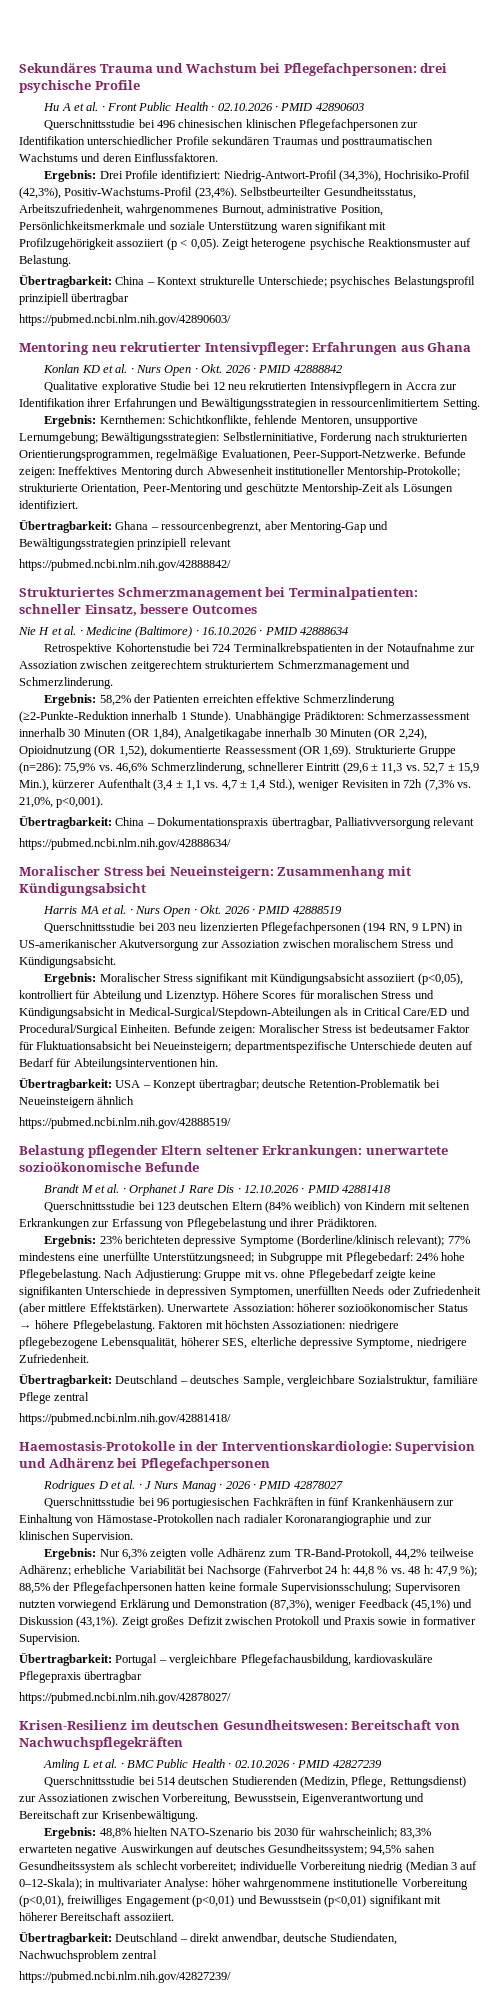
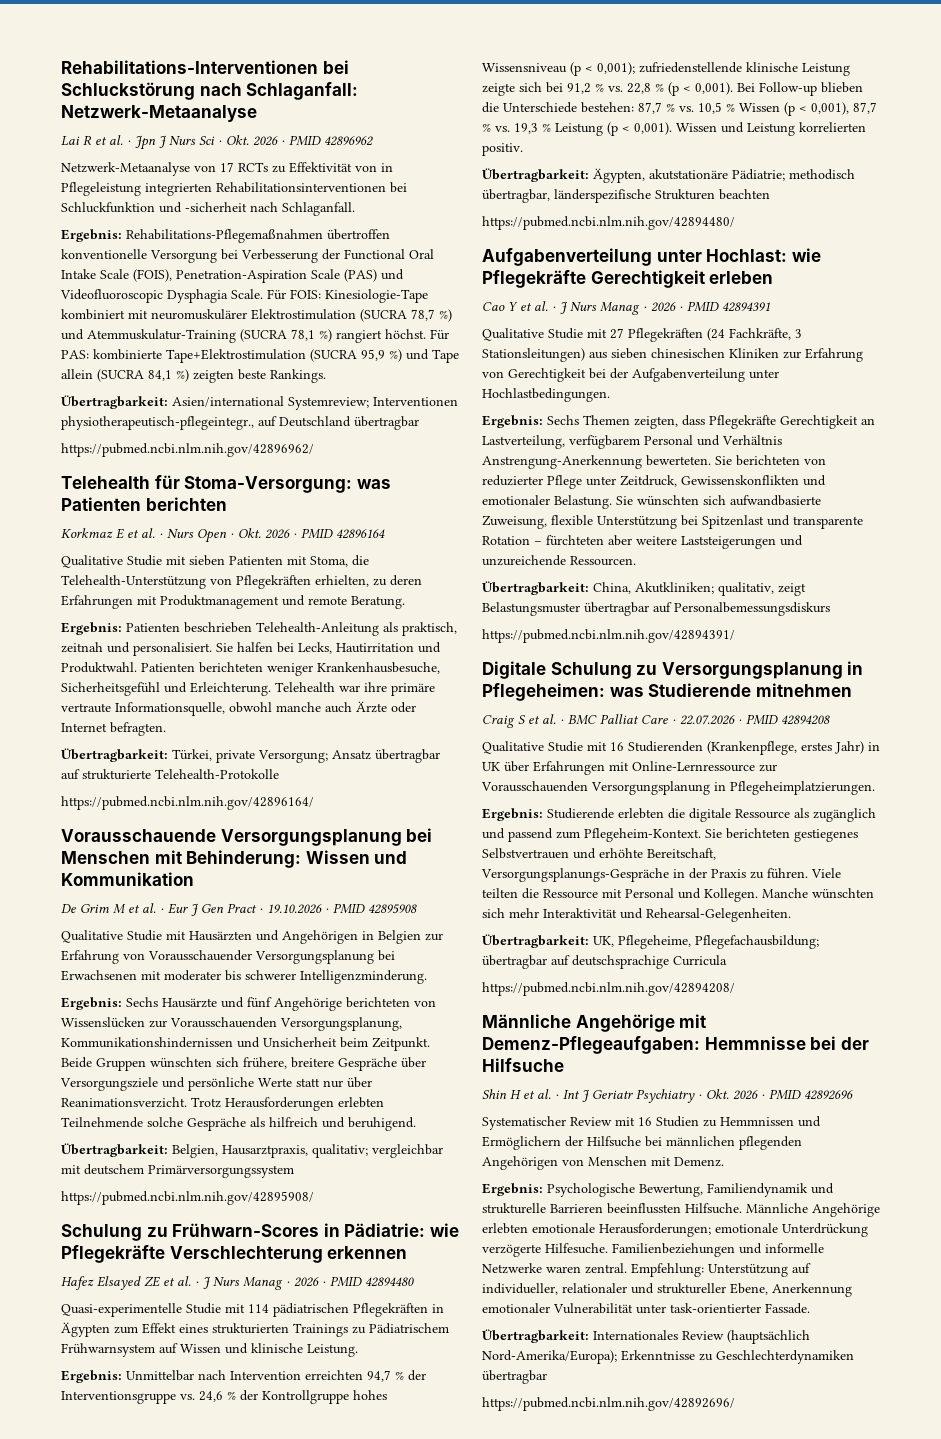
[19,63,448,76] [19,80,140,93] [43,102,364,111] [44,119,419,131] [19,136,434,148] [19,153,219,162] [44,170,471,182] [19,187,416,199] [19,204,383,216] [19,221,387,233] [19,238,472,250] [19,255,71,267] [19,275,475,288] [19,293,130,305] [19,314,231,326] [19,342,472,355] [43,364,100,373] Sekundäres Trauma und Wachstum bei Pflegefachpersonen: drei psychische Profile // Hu A et al. · Front Public Health · 02.10.2026 · PMID 42890603 // Querschnittsstudie bei 496 chinesischen klinischen Pflegefachpersonen zur Identifikation unterschiedlicher Profile sekundären Traumas und posttraumatischen Wachstums und deren Einflussfaktoren. // Ergebnis: Drei Profile identifiziert: Niedrig-Antwort-Profil (34,3%), Hochrisiko-Profil (42,3%), Positiv-Wachstums-Profil (23,4%). Selbstbeurteilter Gesundheitsstatus, Arbeitszufriedenheit, wahrgenommenes Burnout, administrative Position, Persönlichkeitsmerkmale und soziale Unterstützung waren signifikant mit Profilzugehörigkeit assoziiert (p < 0,05). Zeigt heterogene psychische Reaktionsmuster auf Belastung. // Übertragbarkeit: China – Kontext strukturelle Unterschiede; psychisches Belastungsprofil prinzipiell übertragbar // https://pubmed.ncbi.nlm.nih.gov/42890603/ // Mentoring neu rekrutierter Intensivpfleger: Erfahrungen aus Ghana // Konlan KD -> [61,60,349,74] [61,82,359,100] [61,105,257,122] [61,135,374,150] [61,162,393,176] [61,182,407,196] [61,202,355,216] [61,229,390,243] [61,249,434,263] [61,269,404,283] [60,289,428,303] [61,309,452,322] [61,329,449,343] [61,349,459,363] [61,369,326,383] [61,395,458,410] [61,416,419,430] [61,443,314,457] [61,475,391,493] [61,497,227,511] [61,528,124,539] Rehabilitations-Interventionen bei Schluckstörung nach Schlaganfall: Netzwerk-Metaanalyse // Lai R et al. · Jpn J Nurs Sci · Okt. 2026 · PMID 42896962 // Netzwerk-Metaanalyse von 17 RCTs zu Effektivität von in Pflegeleistung integrierten Rehabilitationsinterventionen bei Schluckfunktion und -sicherheit nach Schlaganfall. // Ergebnis: Rehabilitations-Pflegemaßnahmen übertroffen konventionelle Versorgung bei Verbesserung der Functional Oral Intake Scale (FOIS), Penetration-Aspiration Scale (PAS) und Videofluoroscopic Dysphagia Scale. Für FOIS: Kinesiologie-Tape kombiniert mit neuromuskulärer Elektrostimulation (SUCRA 78,7 %) und Atemmuskulatur-Training (SUCRA 78,1 %) rangiert höchst. Für PAS: kombinierte Tape+Elektrostimulation (SUCRA 95,9 %) und Tape allein (SUCRA 84,1 %) zeigten beste Rankings. // Übertragbarkeit: Asien/international Systemreview; Interventionen physiotherapeutisch-pflegeintegr., auf Deutschland übertragbar // https://pubmed.ncbi.nlm.nih.gov/42896962/ // Telehealth für Stoma-Versorgung: was Patienten berichten // Korkmaz E
[293,365,342,373] [44,381,457,393] [19,398,480,410] [44,415,419,427] [19,432,468,444] [19,449,466,461] [19,466,461,478] [19,483,453,495] [19,500,78,509] [19,520,389,533] [19,538,231,550] [19,559,231,571] [19,587,418,600] [19,604,257,616] [18,626,349,638] [44,643,476,655] [19,660,410,672] [19,677,113,689] [44,694,396,706] [19,711,471,723] [19,728,427,740] [19,745,456,757] [19,762,479,774] [19,779,471,791] [19,796,104,808] [19,816,475,829] [19,838,231,850] [19,866,411,879] [19,883,146,896] [43,905,342,917] [44,922,463,934] [19,939,454,951] [19,956,116,968] [44,973,463,985] [19,990,434,1002] [19,1007,470,1019] [19,1024,470,1036] [19,1041,473,1053] [19,1058,219,1070] [19,1078,440,1091] [19,1096,135,1108] [19,1117,231,1129] [19,1145,448,1158] [19,1162,199,1172] [44,1184,392,1196] [44,1201,470,1213] [19,1218,377,1230] [44,1235,470,1247] [19,1252,466,1264] [19,1269,437,1281] [19,1286,481,1298] [19,1303,468,1315] [19,1320,399,1332] [19,1337,467,1349] [19,1354,89,1363] [19,1374,478,1387] [19,1392,90,1404] [19,1413,231,1425] [19,1441,476,1454] [19,1458,270,1471] [43,1480,108,1492] 42888842 // Qualitative explorative Studie bei 12 neu rekrutierten Intensivpflegern in Accra zur Identifikation ihrer Erfahrungen und Bewältigungsstrategien in ressourcenlimitiertem Setting. // Ergebnis: Kernthemen: Schichtkonflikte, fehlende Mentoren, unsupportive Lernumgebung; Bewältigungsstrategien: Selbstlerninitiative, Forderung nach strukturierten Orientierungsprogrammen, regelmäßige Evaluationen, Peer-Support-Netzwerke. Befunde zeigen: Ineffektives Mentoring durch Abwesenheit institutioneller Mentorship-Protokolle; strukturierte Orientation, Peer-Mentoring und geschützte Mentorship-Zeit als Lösungen identifiziert. // Übertragbarkeit: Ghana – ressourcenbegrenzt, aber Mentoring-Gap und Bewältigungsstrategien prinzipiell relevant // https://pubmed.ncbi.nlm.nih.gov/42888842/ // Strukturiertes Schmerzmanagement bei Terminalpatienten: schneller Einsatz, bessere Outcomes // Nie H et al. · Medicine (Baltimore) · 16.10.2026 · PMID 42888634 // Retrospektive Kohortenstudie bei 724 Terminalkrebspatienten in der Notaufnahme zur Assoziation zwischen zeitgerechtem strukturiertem Schmerzmanagement und Schmerzlinderung. // Ergebnis: 58,2% der Patienten erreichten effektive Schmerzlinderung (≥2-Punkte-Reduktion innerhalb 1 Stunde). Unabhängige Prädiktoren: Schmerzassessment innerhalb 30 Minuten (OR 1,84), Analgetikagabe innerhalb 30 Minuten (OR 2,24), Opioidnutzung (OR 1,52), dokumentierte Reassessment (OR 1,69). Strukturierte Gruppe (n=286): 75,9% vs. 46,6% Schmerzlinderung, schnellerer Eintritt (29,6 ± 11,3 vs. 52,7 ± 15,9 Min.), kürzerer Aufenthalt (3,4 ± 1,1 vs. 4,7 ± 1,4 Std.), weniger Revisiten in 72h (7,3% vs. 21,0%, p<0,001). // Übertragbarkeit: China – Dokumentationspraxis übertragbar, Palliativversorgung relevant // https://pubmed.ncbi.nlm.nih.gov/42888634/ // Moralischer Stress bei Neueinsteigern: Zusammenhang mit Kündigungsabsicht // Harris MA et al. · Nurs Open · Okt. 2026 · PMID 42888519 // Querschnittsstudie bei 203 neu lizenzierten Pflegefachpersonen (194 RN, 9 LPN) in US-amerikanischer Akutversorgung zur Assoziation zwischen moralischem Stress und Kündigungsabsicht. // Ergebnis: Moralischer Stress signifikant mit Kündigungsabsicht assoziiert (p<0,05), kontrolliert für Abteilung und Lizenztyp. Höhere Scores für moralischen Stress und Kündigungsabsicht in Medical-Surgical/Stepdown-Abteilungen als in Critical Care/ED und Procedural/Surgical Einheiten. Befunde zeigen: Moralischer Stress ist bedeutsamer Faktor für Fluktuationsabsicht bei Neueinsteigern; departmentspezifische Unterschiede deuten auf Bedarf für Abteilungsinterventionen hin. // Übertragbarkeit: USA – Konzept übertragbar; deutsche Retention-Problematik bei Neueinsteigern ähnlich // https://pubmed.ncbi.nlm.nih.gov/42888519/ // Belastung pflegender Eltern seltener Erkrankungen: unerwartete sozioökonomische Befunde // Brandt M et al. · Orphanet J Rare Dis · 12.10.2026 · PMID 42881418 // Querschnittsstudie bei 123 deutschen Eltern (84% weiblich) von Kindern mit seltenen Erkrankungen zur Erfassung von Pflegebelastung und ihrer Prädiktoren. // Ergebnis: 23% berichteten depressive Symptome (Borderline/klinisch relevant); 77% mindestens eine unerfüllte Unterstützungsneed; in Subgruppe mit Pflegebedarf: 24% hohe Pflegebelastung. Nach Adjustierung: Gruppe mit vs. ohne Pflegebedarf zeigte keine signifikanten Unterschiede in depressiven Symptomen, unerfüllten Needs oder Zufriedenheit (aber mittlere Effektstärken). Unerwartete Assoziation: höherer sozioökonomischer Status → höhere Pflegebelastung. Faktoren mit höchsten Assoziationen: niedrigere pflegebezogene Lebensqualität, höherer SES, elterliche depressive Symptome, niedrigere Zufriedenheit. // Übertragbarkeit: Deutschland – deutsches Sample, vergleichbare Sozialstruktur, familiäre Pflege zentral // https://pubmed.ncbi.nlm.nih.gov/42881418/ // Haemostasis-Protokolle in der Interventionskardiologie: Supervision und Adhärenz bei Pflegefachpersonen // Rodrigues D -> [336,529,385,539] [61,555,369,568] [61,575,422,589] [61,595,405,609] [61,622,457,636] [61,642,441,656] [61,662,440,676] [61,682,435,696] [61,701,416,716] [61,722,166,736] [61,748,440,763] [61,769,279,780] [61,796,314,810] [61,828,433,846] [61,850,408,868] [61,872,194,886] [61,903,417,916] [61,930,443,944] [61,950,395,964] [61,970,427,984] [61,997,436,1011] [61,1017,402,1031] [61,1037,430,1051] [61,1057,426,1071] [60,1077,372,1091] [61,1097,384,1111] [61,1117,416,1131] [61,1143,443,1158] [61,1164,294,1178] [61,1191,314,1205] [61,1223,459,1241] [61,1245,408,1263] [61,1276,160,1290] 42896164 // Qualitative Studie mit sieben Patienten mit Stoma, die Telehealth-Unterstützung von Pflegekräften erhielten, zu deren Erfahrungen mit Produktmanagement und remote Beratung. // Ergebnis: Patienten beschrieben Telehealth-Anleitung als praktisch, zeitnah und personalisiert. Sie halfen bei Lecks, Hautirritation und Produktwahl. Patienten berichteten weniger Krankenhausbesuche, Sicherheitsgefühl und Erleichterung. Telehealth war ihre primäre vertraute Informationsquelle, obwohl manche auch Ärzte oder Internet befragten. // Übertragbarkeit: Türkei, private Versorgung; Ansatz übertragbar auf strukturierte Telehealth-Protokolle // https://pubmed.ncbi.nlm.nih.gov/42896164/ // Vorausschauende Versorgungsplanung bei Menschen mit Behinderung: Wissen und Kommunikation // De Grim M et al. · Eur J Gen Pract · 19.10.2026 · PMID 42895908 // Qualitative Studie mit Hausärzten und Angehörigen in Belgien zur Erfahrung von Vorausschauender Versorgungsplanung bei Erwachsenen mit moderater bis schwerer Intelligenzminderung. // Ergebnis: Sechs Hausärzte und fünf Angehörige berichteten von Wissenslücken zur Vorausschauenden Versorgungsplanung, Kommunikationshindernissen und Unsicherheit beim Zeitpunkt. Beide Gruppen wünschten sich frühere, breitere Gespräche über Versorgungsziele und persönliche Werte statt nur über Reanimationsverzicht. Trotz Herausforderungen erlebten Teilnehmende solche Gespräche als hilfreich und beruhigend. // Übertragbarkeit: Belgien, Hausarztpraxis, qualitativ; vergleichbar mit deutschem Primärversorgungssystem // https://pubmed.ncbi.nlm.nih.gov/42895908/ // Schulung zu Frühwarn-Scores in Pädiatrie: wie Pflegekräfte Verschlechterung erkennen // Hafez Elsayed ZE
[293,1481,343,1489] [44,1497,455,1509] [19,1514,432,1526] [19,1531,134,1543] [44,1548,474,1560] [19,1565,478,1577] [19,1582,461,1594] [19,1599,473,1611] [19,1616,477,1628] [19,1634,80,1645] [19,1653,433,1666] [19,1671,143,1683] [19,1692,231,1704] [19,1720,460,1730] [19,1737,183,1750] [43,1759,382,1771] [44,1776,466,1788] [19,1793,425,1805] [19,1810,198,1822] [44,1827,432,1839] [19,1844,435,1856] [19,1861,478,1873] [19,1878,468,1890] [19,1895,441,1907] [19,1912,174,1921] [19,1932,398,1945] [19,1950,158,1962] [19,1971,231,1983] 42878027 // Querschnittsstudie bei 96 portugiesischen Fachkräften in fünf Krankenhäusern zur Einhaltung von Hämostase-Protokollen nach radialer Koronarangiographie und zur klinischen Supervision. // Ergebnis: Nur 6,3% zeigten volle Adhärenz zum TR-Band-Protokoll, 44,2% teilweise Adhärenz; erhebliche Variabilität bei Nachsorge (Fahrverbot 24 h: 44,8 % vs. 48 h: 47,9 %); 88,5% der Pflegefachpersonen hatten keine formale Supervisionsschulung; Supervisoren nutzten vorwiegend Erklärung und Demonstration (87,3%), weniger Feedback (45,1%) und Diskussion (43,1%). Zeigt großes Defizit zwischen Protokoll und Praxis sowie in formativer Supervision. // Übertragbarkeit: Portugal – vergleichbare Pflegefachausbildung, kardiovaskuläre Pflegepraxis übertragbar // https://pubmed.ncbi.nlm.nih.gov/42878027/ // Krisen-Resilienz im deutschen Gesundheitswesen: Bereitschaft von Nachwuchspflegekräften // Amling L et al. · BMC Public Health · 02.10.2026 · PMID 42827239 // Querschnittsstudie bei 514 deutschen Studierenden (Medizin, Pflege, Rettungsdienst) zur Assoziationen zwischen Vorbereitung, Bewusstsein, Eigenverantwortung und Bereitschaft zur Krisenbewältigung. // Ergebnis: 48,8% hielten NATO-Szenario bis 2030 für wahrscheinlich; 83,3% erwarteten negative Auswirkungen auf deutsches Gesundheitssystem; 94,5% sahen Gesundheitssystem als schlecht vorbereitet; individuelle Vorbereitung niedrig (Median 3 auf 0–12-Skala); in multivariater Analyse: höher wahrgenommene institutionelle Vorbereitung (p<0,01), freiwilliges Engagement (p<0,01) und Bewusstsein (p<0,01) signifikant mit höherer Bereitschaft assoziiert. // Übertragbarkeit: Deutschland – direkt anwendbar, deutsche Studiendaten, Nachwuchsproblem zentral // https://pubmed.ncbi.nlm.nih.gov/42827239/ -> [365,1277,414,1287] [61,1303,444,1317] [61,1322,449,1337] [61,1343,358,1357] [61,1370,426,1383] [61,1390,387,1404] [482,62,850,76] [482,82,863,96] [482,102,877,116] [482,122,866,136] [482,143,523,156] [482,168,855,183] [482,189,770,203] [482,216,735,230] [482,248,821,266] [482,270,774,288] [482,301,770,315] [482,328,802,342] [482,348,863,362] [482,368,779,382] [482,388,610,402] [482,415,875,429] [482,435,782,449] [482,455,826,469] [482,475,826,489] [482,495,821,509] [482,515,863,529] [482,535,803,549] [482,555,636,566] [482,581,806,596] [482,602,830,616] [482,629,735,643] [482,661,864,679] [482,683,852,701] [482,714,830,728] [482,741,880,755] [482,761,777,775] [481,781,875,795] [482,808,876,822] [482,828,858,842] [482,848,716,860] [481,868,841,882] [482,888,874,902] [482,908,791,922] [482,934,819,949] [482,955,727,969] [482,982,735,996] [482,1014,707,1032] [482,1036,869,1054] [482,1058,564,1072] [482,1089,853,1103] [482,1116,821,1130] [482,1136,802,1150] [482,1156,724,1170] [482,1183,834,1197] [482,1203,880,1217] [482,1223,868,1237] [482,1243,824,1257] [482,1263,811,1277] [482,1283,852,1297] [482,1303,810,1314] [482,1329,810,1344] [482,1350,854,1364] [482,1370,547,1384] [482,1397,735,1411] 42894480 // Quasi-experimentelle Studie mit 114 pädiatrischen Pflegekräften in Ägypten zum Effekt eines strukturierten Trainings zu Pädiatrischem Frühwarnsystem auf Wissen und klinische Leistung. // Ergebnis: Unmittelbar nach Intervention erreichten 94,7 % der Interventionsgruppe vs. 24,6 % der Kontrollgruppe hohes Wissensniveau (p < 0,001); zufriedenstellende klinische Leistung zeigte sich bei 91,2 % vs. 22,8 % (p < 0,001). Bei Follow-up blieben die Unterschiede bestehen: 87,7 % vs. 10,5 % Wissen (p < 0,001), 87,7 % vs. 19,3 % Leistung (p < 0,001). Wissen und Leistung korrelierten positiv. // Übertragbarkeit: Ägypten, akutstationäre Pädiatrie; methodisch übertragbar, länderspezifische Strukturen beachten // https://pubmed.ncbi.nlm.nih.gov/42894480/ // Aufgabenverteilung unter Hochlast: wie Pflegekräfte Gerechtigkeit erleben // Cao Y et al. · J Nurs Manag · 2026 · PMID 42894391 // Qualitative Studie mit 27 Pflegekräften (24 Fachkräfte, 3 Stationsleitungen) aus sieben chinesischen Kliniken zur Erfahrung von Gerechtigkeit bei der Aufgabenverteilung unter Hochlastbedingungen. // Ergebnis: Sechs Themen zeigten, dass Pflegekräfte Gerechtigkeit an Lastverteilung, verfügbarem Personal und Verhältnis Anstrengung-Anerkennung bewerteten. Sie berichteten von reduzierter Pflege unter Zeitdruck, Gewissenskonflikten und emotionaler Belastung. Sie wünschten sich aufwandbasierte Zuweisung, flexible Unterstützung bei Spitzenlast und transparente Rotation – fürchteten aber weitere Laststeigerungen und unzureichende Ressourcen. // Übertragbarkeit: China, Akutkliniken; qualitativ, zeigt Belastungsmuster übertragbar auf Personalbemessungsdiskurs // https://pubmed.ncbi.nlm.nih.gov/42894391/ // Digitale Schulung zu Versorgungsplanung in Pflegeheimen: was Studierende mitnehmen // Craig S et al. · BMC Palliat Care · 22.07.2026 · PMID 42894208 // Qualitative Studie mit 16 Studierenden (Krankenpflege, erstes Jahr) in UK über Erfahrungen mit Online-Lernressource zur Vorausschauenden Versorgungsplanung in Pflegeheimplatzierungen. // Ergebnis: Studierende erlebten die digitale Ressource als zugänglich und passend zum Pflegeheim-Kontext. Sie berichteten gestiegenes Selbstvertrauen und erhöhte Bereitschaft, Versorgungsplanungs-Gespräche in der Praxis zu führen. Viele teilten die Ressource mit Personal und Kollegen. Manche wünschten sich mehr Interaktivität und Rehearsal-Gelegenheiten. // Übertragbarkeit: UK, Pflegeheime, Pflegefachausbildung; übertragbar auf deutschsprachige Curricula // https://pubmed.ncbi.nlm.nih.gov/42894208/ // Männliche Angehörige mit Demenz-Pflegeaufgaben: Hemmnisse bei der Hilfsuche // Shin H et al. · Int J Geriatr Psychiatry · Okt. 2026 · PMID 42892696 // Systematischer Review mit 16 Studien zu Hemmnissen und Ermöglichern der Hilfsuche bei männlichen pflegenden Angehörigen von Menschen mit Demenz. // Ergebnis: Psychologische Bewertung, Familiendynamik und strukturelle Barrieren beeinflussten Hilfsuche. Männliche Angehörige erlebten emotionale Herausforderungen; emotionale Unterdrückung verzögerte Hilfesuche. Familienbeziehungen und informelle Netzwerke waren zentral. Empfehlung: Unterstützung auf individueller, relationaler und struktureller Ebene, Anerkennung emotionaler Vulnerabilität unter task-orientierter Fassade. // Übertragbarkeit: Internationales Review (hauptsächlich Nord-Amerika/Europa); Erkenntnisse zu Geschlechterdynamiken übertragbar // https://pubmed.ncbi.nlm.nih.gov/42892696/

